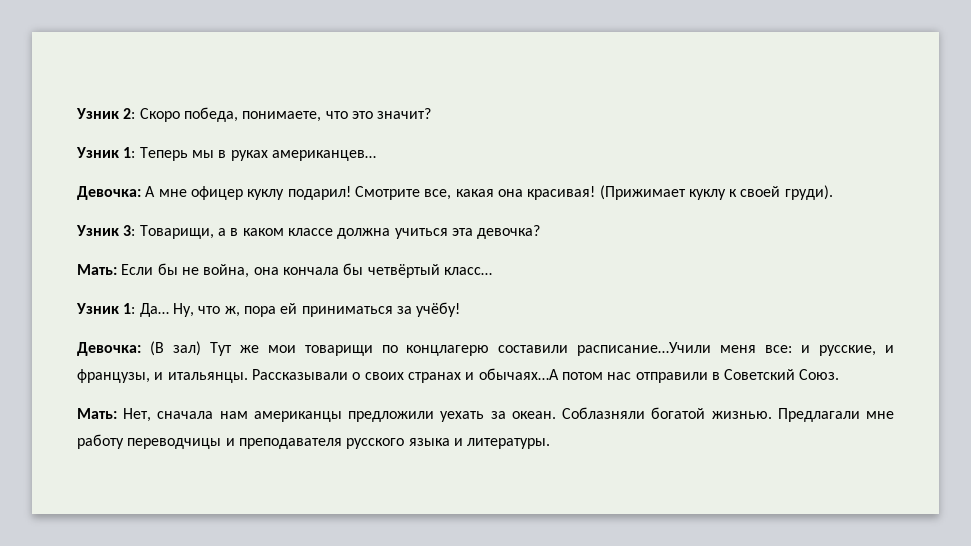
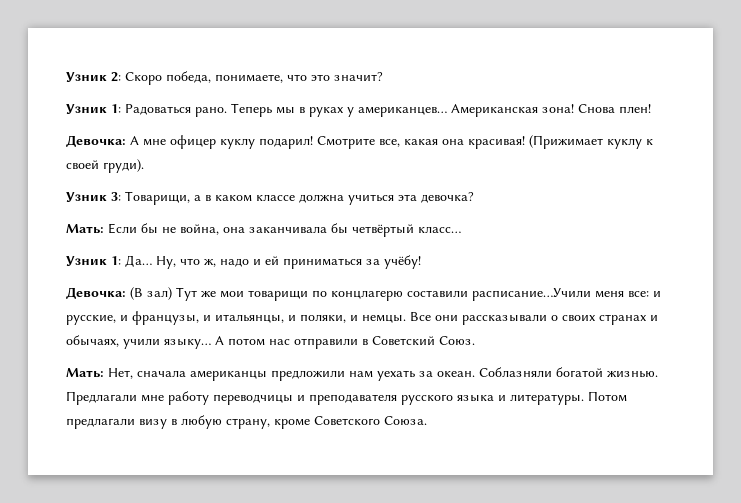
(136, 152) none -> [125,104,227,117] Радоваться рано.
(268, 155) none -> [347,107,354,117] у
(376, 155) none -> [451,104,651,117] Американская зона! Снова плен!
[282,267,339,275] кончала -> [249,226,327,234] заканчивала
[243,306,276,317] пора -> [220,258,261,267] надо и
[167,368,559,383] итальянцы. Рассказывали о своих странах и обычаях…А -> [215,312,658,325] [66,335,224,349] итальянцы, и поляки, и немцы. Все они рассказывали о своих странах и обычаях, учили языку… А
[219,411,248,419] нам -> (186, 373) none
(435, 416) none -> [349,371,373,378] нам
(551, 443) none -> [588,391,627,402] [66,415,427,429] Потом предлагали визу в любую страну, кроме Советского Союза.

